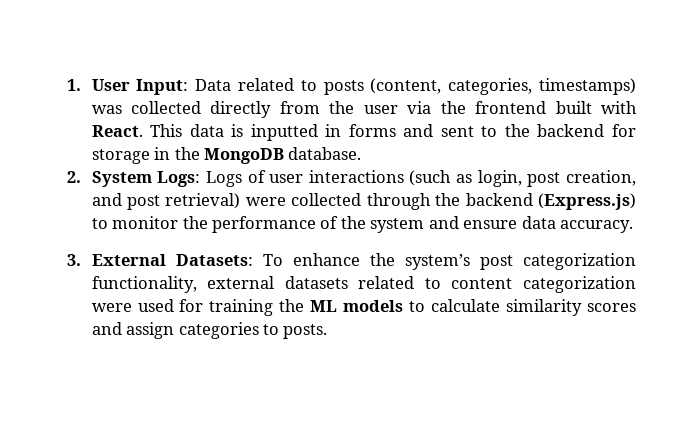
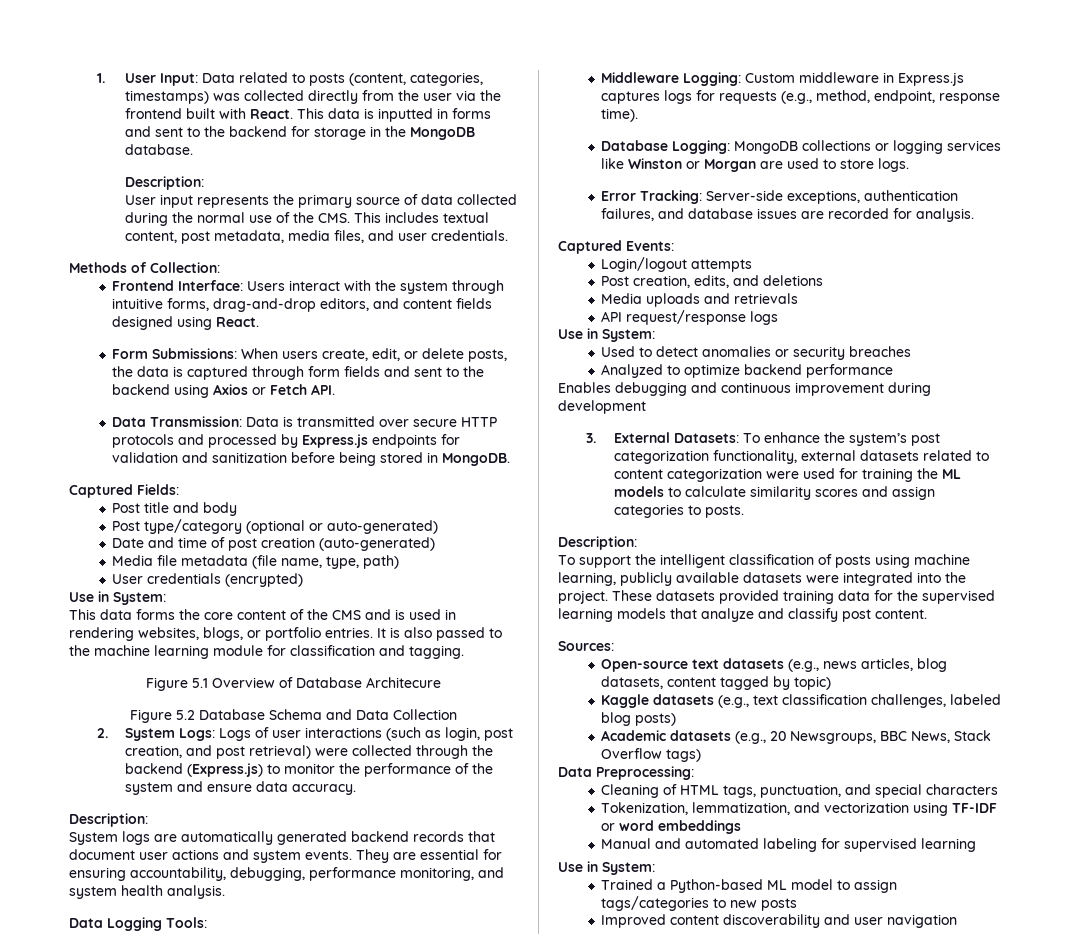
(362, 153) none -> [124,176,204,190] [124,194,517,208] [124,212,489,226] [124,230,508,244] [69,262,220,273] [112,280,505,294] [112,298,493,312] [112,316,260,330] [112,348,508,362] [112,366,485,380] [112,384,336,398] [112,416,498,427] [112,434,461,448] [112,452,511,466] [69,484,179,498] [112,502,238,516] [112,519,439,534] [112,537,436,551] [112,555,400,569] [112,573,304,587] [69,591,166,605] [69,609,456,620] [69,627,502,641] [69,645,464,659] [146,677,441,691] [130,709,457,723] // Description: // User input represents the primary source of data collected during the normal use of the CMS. This includes textual content, post metadata, media files, and user credentials. // Methods of Collection: // Frontend Interface: Users interact with the system through intuitive forms, drag-and-drop editors, and content fields designed using React. // Form Submissions: When users create, edit, or delete posts, the data is captured through form fields and sent to the backend using Axios or Fetch API. // Data Transmission: Data is transmitted over secure HTTP protocols and processed by Express.js endpoints for validation and sanitization before being stored in MongoDB. // Captured Fields: // Post title and body // Post type/category (optional or auto-generated) // Date and time of post creation (auto-generated) // Media file metadata (file name, type, path) // User credentials (encrypted) // Use in System: // This data forms the core content of the CMS and is used in rendering websites, blogs, or portfolio entries. It is also passed to the machine learning module for classification and tagging. // Figure 5.1 Overview of Database Architecure // Figure 5.2 Database Schema and Data Collection
(634, 226) none -> [69,813,148,827] [69,831,495,845] [69,849,502,863] [69,867,504,881] [69,885,225,899] [69,917,207,931] [601,72,965,86] [601,90,1001,104] [601,108,639,122] [601,140,1002,154] [601,158,910,172] [601,190,959,204] [601,208,975,222] [558,240,674,254] [601,257,753,272] [601,275,824,288] [601,293,799,307] [601,310,779,325] [558,328,655,342] [601,346,912,360] [601,364,894,378] [558,382,931,396] [558,400,646,414] // Description: // System logs are automatically generated backend records that document user actions and system events. They are essential for ensuring accountability, debugging, performance monitoring, and system health analysis. // Data Logging Tools: // Middleware Logging: Custom middleware in Express.js captures logs for requests (e.g., method, endpoint, response time). // Database Logging: MongoDB collections or logging services like Winston or Morgan are used to store logs. // Error Tracking: Server-side exceptions, authentication failures, and database issues are recorded for analysis. // Captured Events: // Login/logout attempts // Post creation, edits, and deletions // Media uploads and retrievals // API request/response logs // Use in System: // Used to detect anomalies or security breaches // Analyzed to optimize backend performance // Enables debugging and continuous improvement during development
(328, 331) none -> [558,536,637,550] [558,554,970,568] [558,572,966,586] [558,590,995,604] [558,608,927,622] [558,641,614,651] [601,658,948,672] [601,676,832,690] [601,694,1002,708] [601,712,677,726] [601,730,992,744] [601,748,702,762] [558,766,694,780] [601,784,999,798] [601,802,998,816] [601,820,742,834] [601,838,977,852] [558,861,655,875] [601,879,898,893] [601,896,798,911] [601,914,958,928] // Description: // To support the intelligent classification of posts using machine learning, publicly available datasets were integrated into the project. These datasets provided training data for the supervised learning models that analyze and classify post content. // Sources: // Open-source text datasets (e.g., news articles, blog datasets, content tagged by topic) // Kaggle datasets (e.g., text classification challenges, labeled blog posts) // Academic datasets (e.g., 20 Newsgroups, BBC News, Stack Overflow tags) // Data Preprocessing: // Cleaning of HTML tags, punctuation, and special characters // Tokenization, lemmatization, and vectorization using TF-IDF or word embeddings // Manual and automated labeling for supervised learning // Use in System: // Trained a Python-based ML model to assign tags/categories to new posts // Improved content discoverability and user navigation

